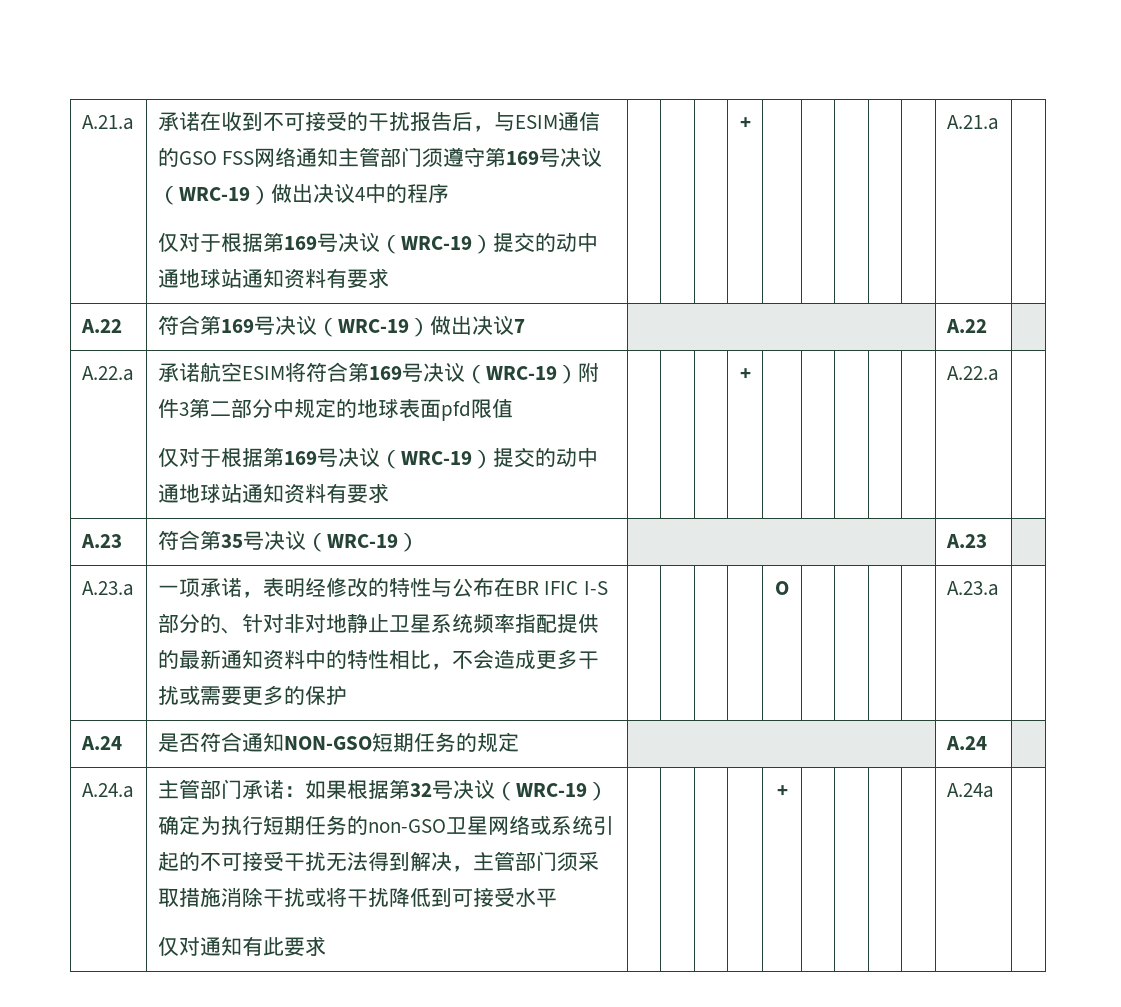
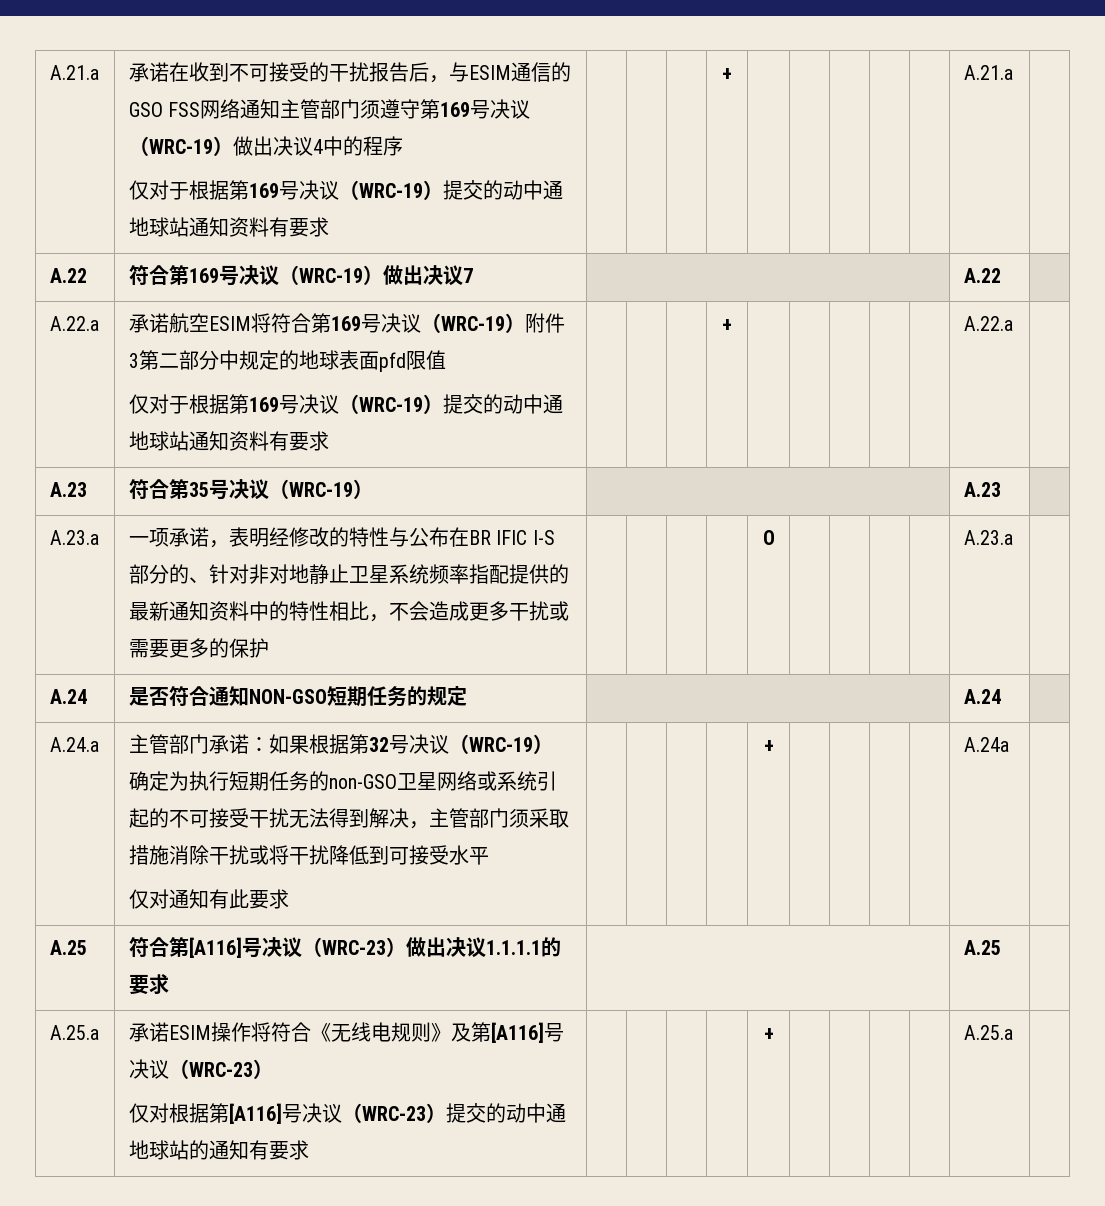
(994, 790) none -> [49,940,87,955] [128,937,561,958] [128,974,169,995] [963,940,1001,955] [49,1025,99,1040] [128,1022,564,1043] [128,1059,273,1079] [128,1103,566,1124] [128,1140,309,1160] [763,1028,774,1040] [963,1025,1013,1040] // A.25 | 符合第[A116]号决议（WRC-23）做出决议1.1.1.1的要求 | | A.25 | // A.25.a | 承诺ESIM操作将符合《无线电规则》及第[A116]号决议（WRC-23） // 仅对根据第[A116]号决议（WRC-23）提交的动中通地球站的通知有要求 | | | | | + | | | | | A.25.a |

